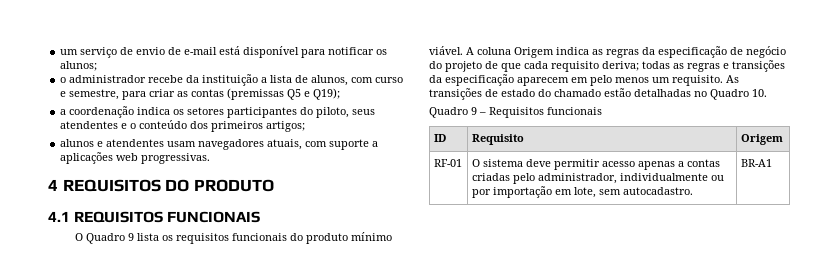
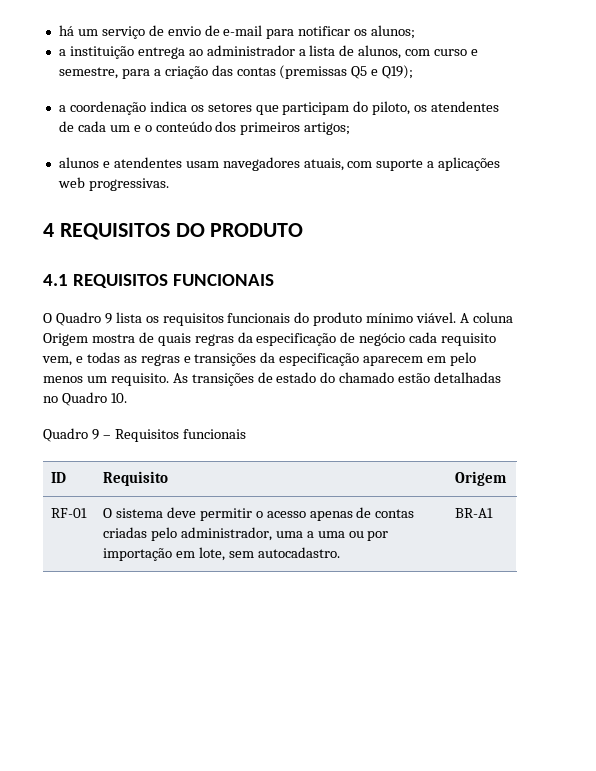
(60, 52) none -> [58,25,74,36] há
[219,46,300,58] está disponível -> (263, 30) none
[60,74,259,86] o administrador recebe da instituição -> [58,45,295,59] a instituição entrega ao administrador
[149,89,189,97] criar as -> [153,65,233,79] a criação das
[227,107,376,118] [60,121,119,129] participantes do piloto, seus atendentes -> [255,101,500,115] [58,121,130,132] que participam do piloto, os atendentes de cada um
[556,47,603,55] indica as -> [91,332,191,346] mostra de quais
[429,61,639,72] do projeto de que cada requisito deriva; -> [409,332,497,346] [42,356,83,366] cada requisito vem, e
(600, 164) none -> [255,511,263,518] o
[677,161,684,167] a -> [356,507,372,518] de
[619,173,708,181] individualmente -> [275,531,345,538] uma a uma

